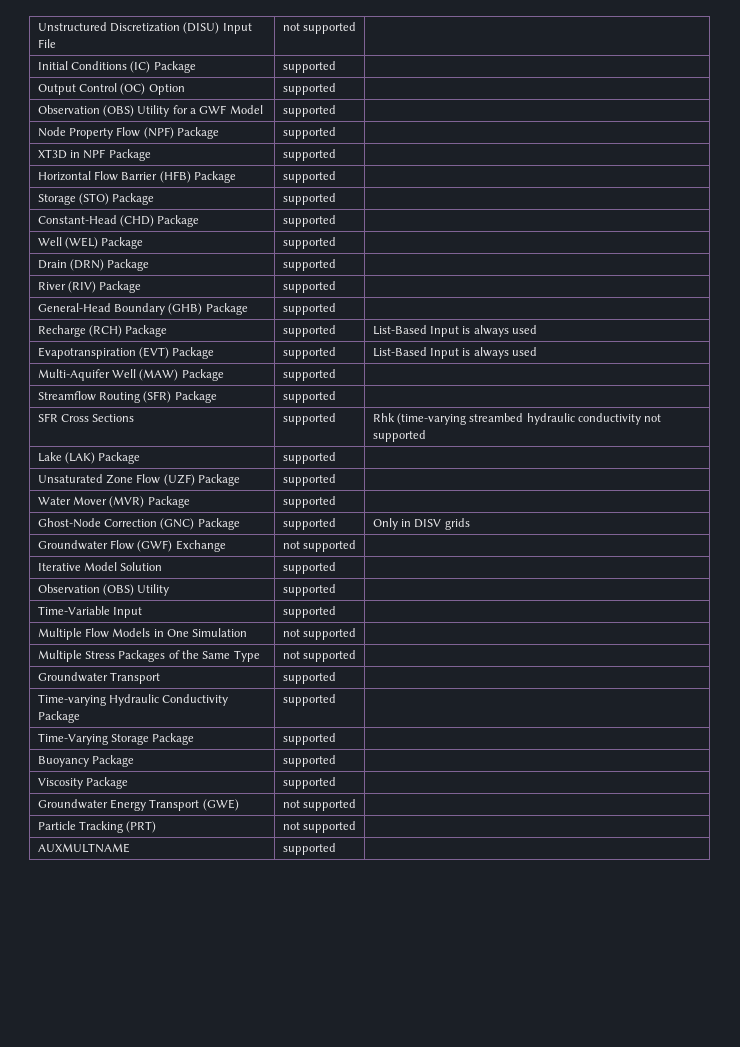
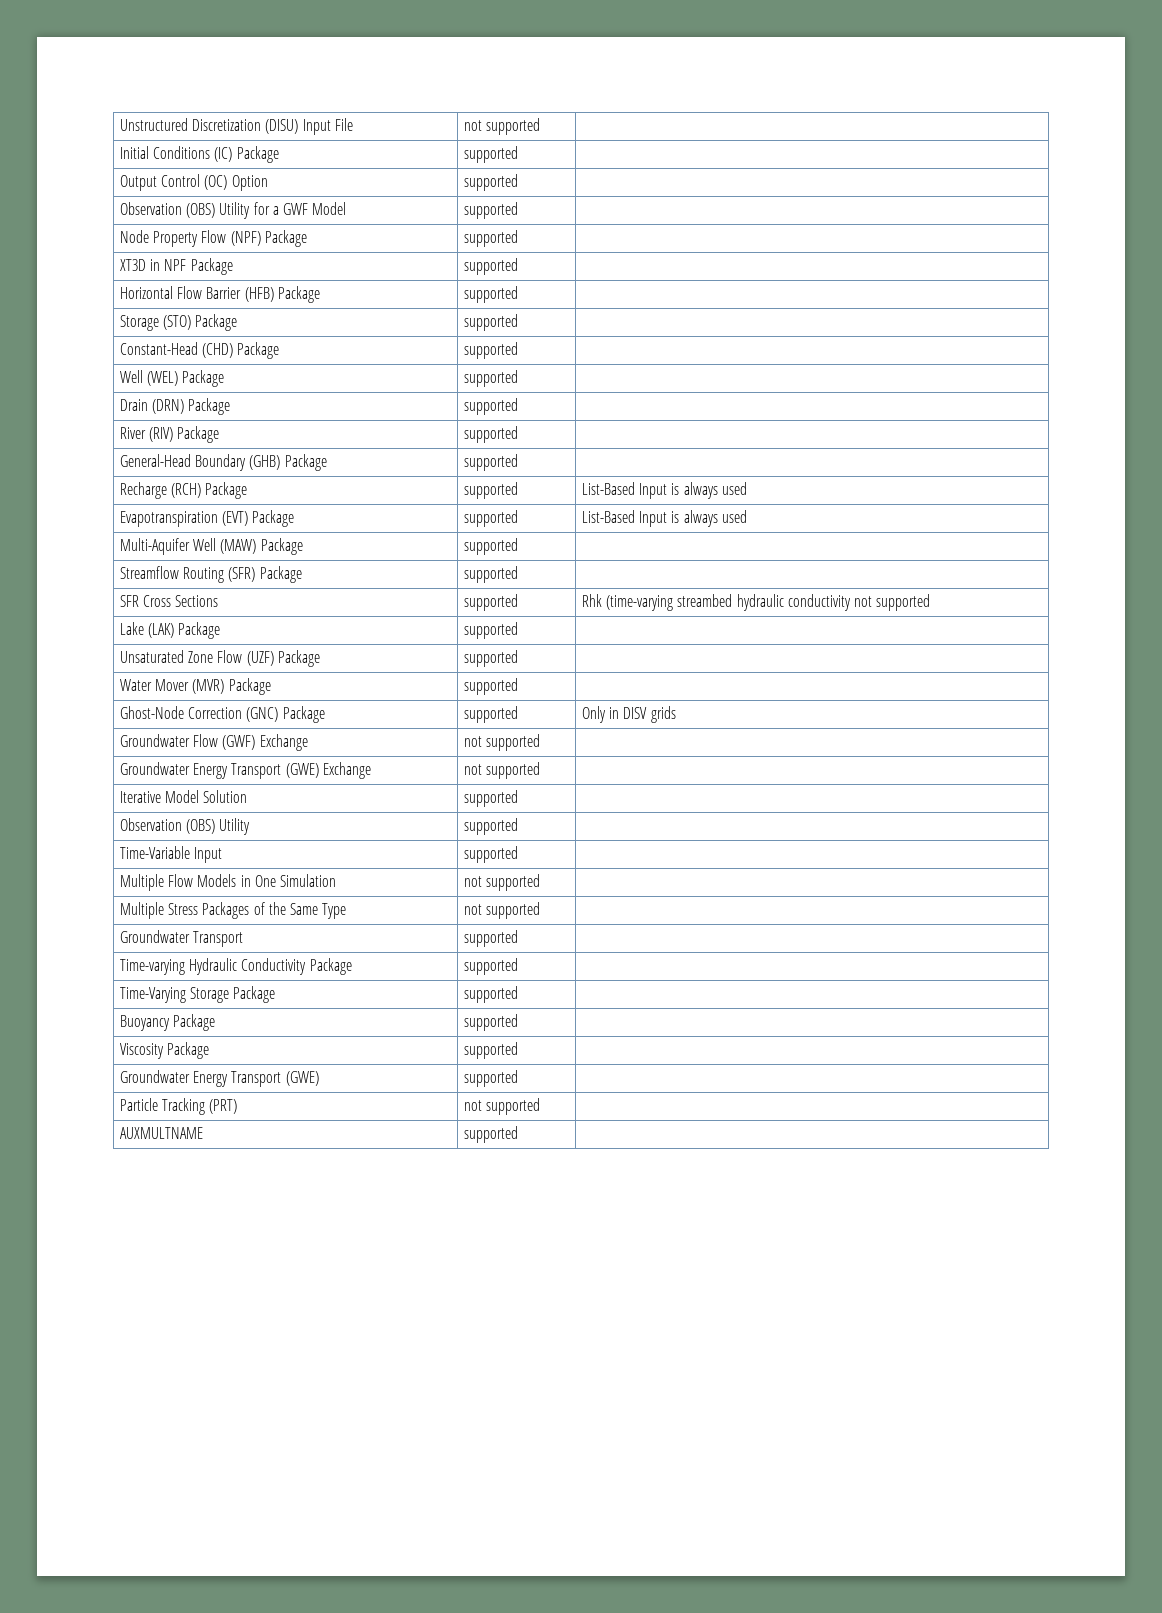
(356, 546) none -> [119,762,371,779] [463,762,541,779] // Groundwater Energy Transport (GWE) Exchange | not supported |
[282,800,300,808] not -> (319, 1078) none

